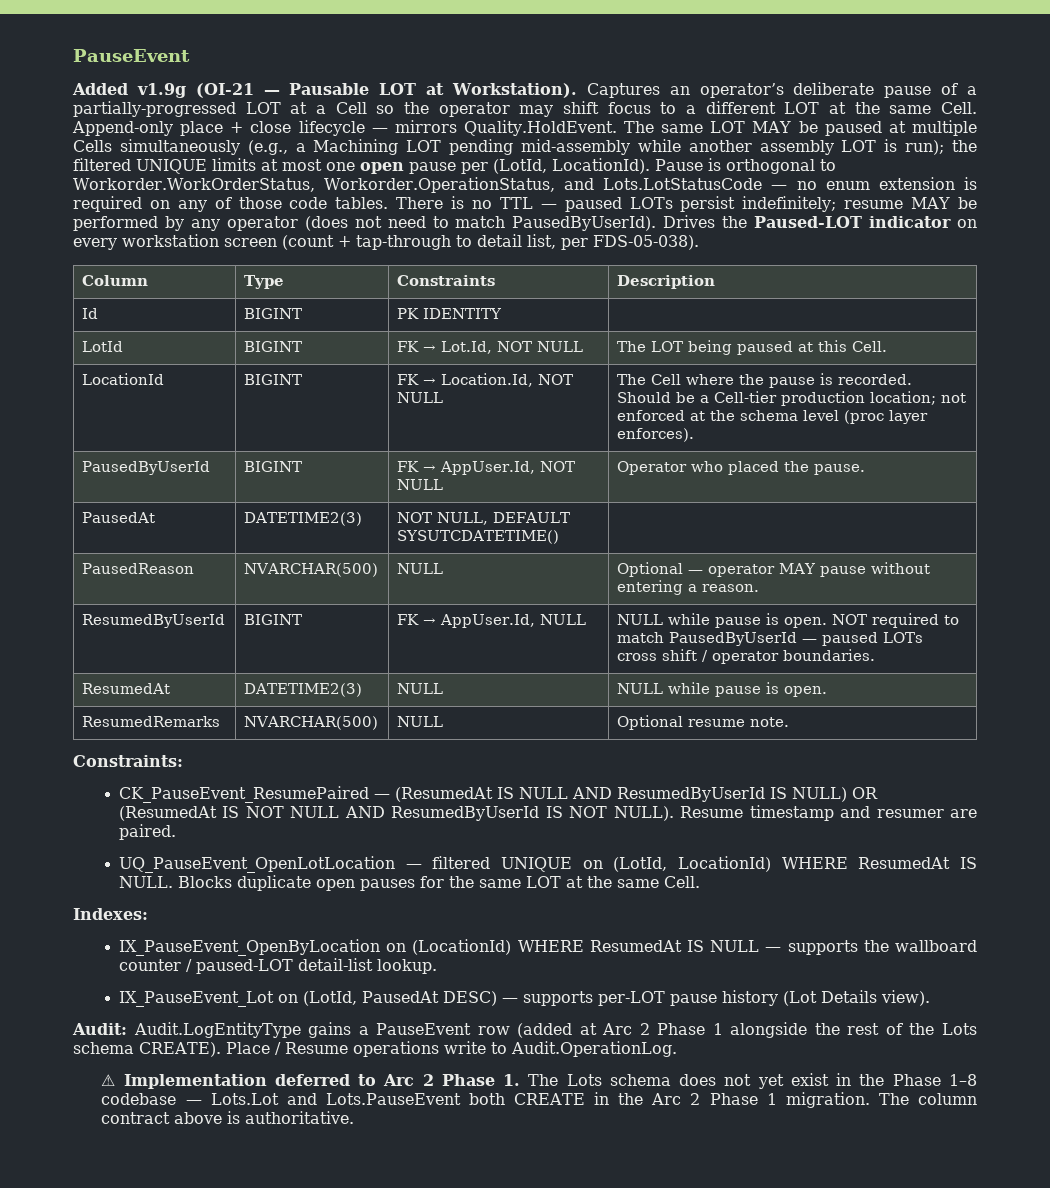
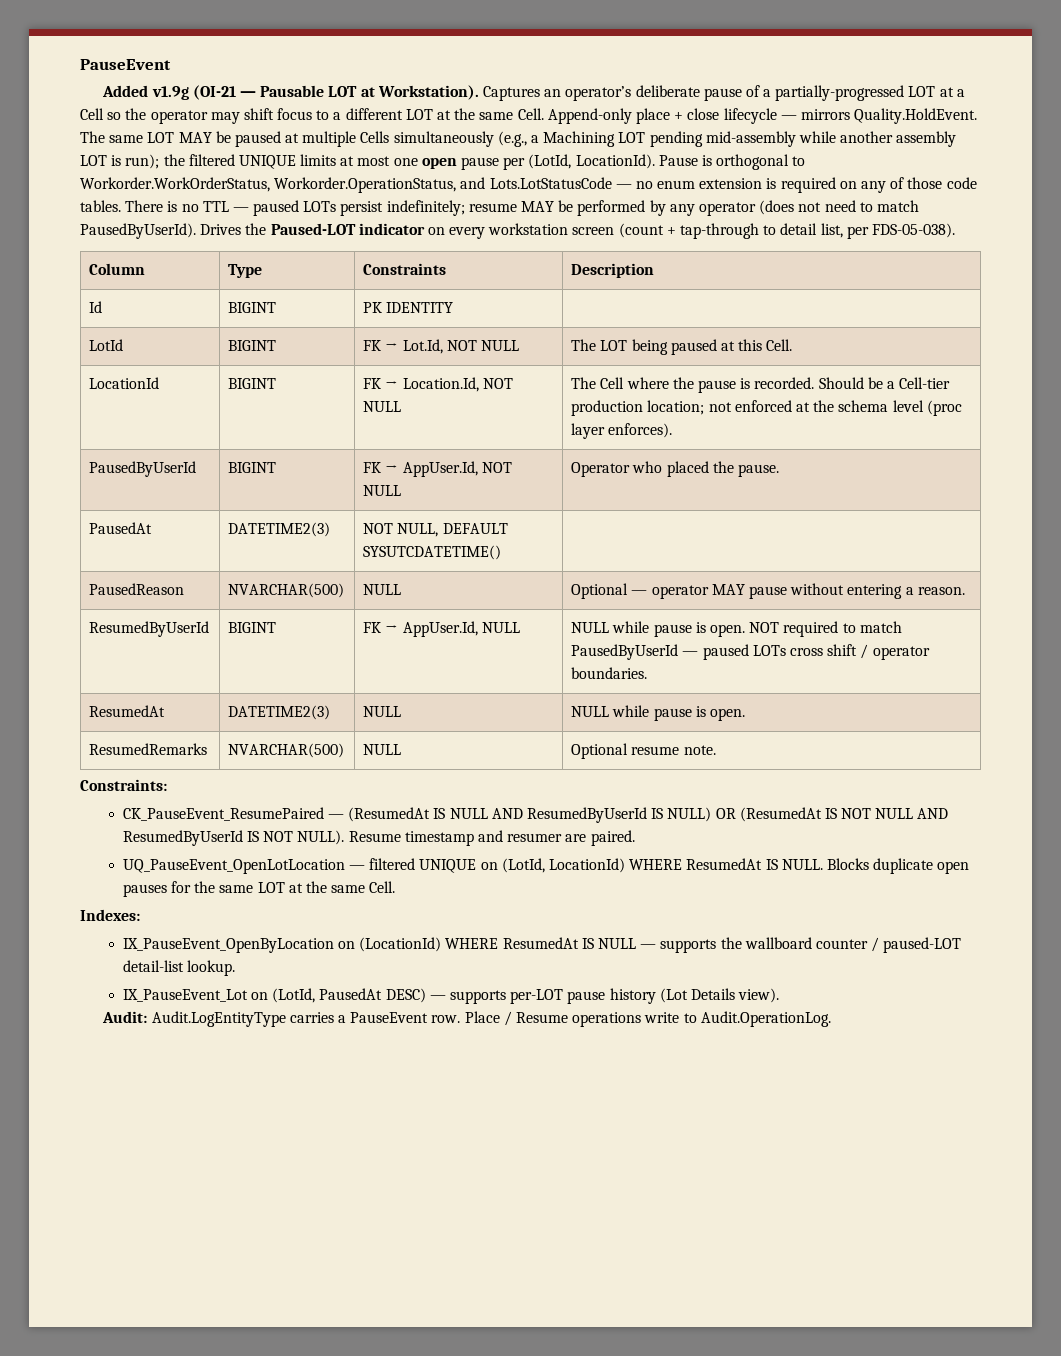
[308,1022,352,1038] gains -> [289,1012,334,1023] carries
[477,1022,977,1038] [73,1042,221,1057] row (added at Arc 2 Phase 1 alongside the rest of the Lots schema CREATE). -> [431,1015,461,1023] row.
[101,1073,977,1089] [101,1092,977,1108] [101,1111,355,1124] // ⚠ Implementation deferred to Arc 2 Phase 1. The Lots schema does not yet exist in the Phase 1–8 codebase — Lots.Lot and Lots.PauseEvent both CREATE in the Arc 2 Phase 1 migration. The column contract above is authoritative. -> (831, 1019) none

